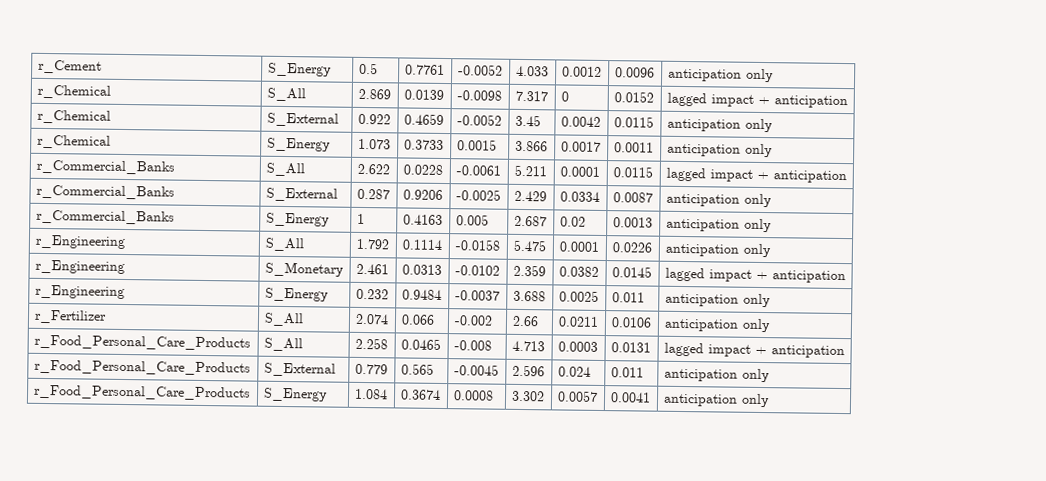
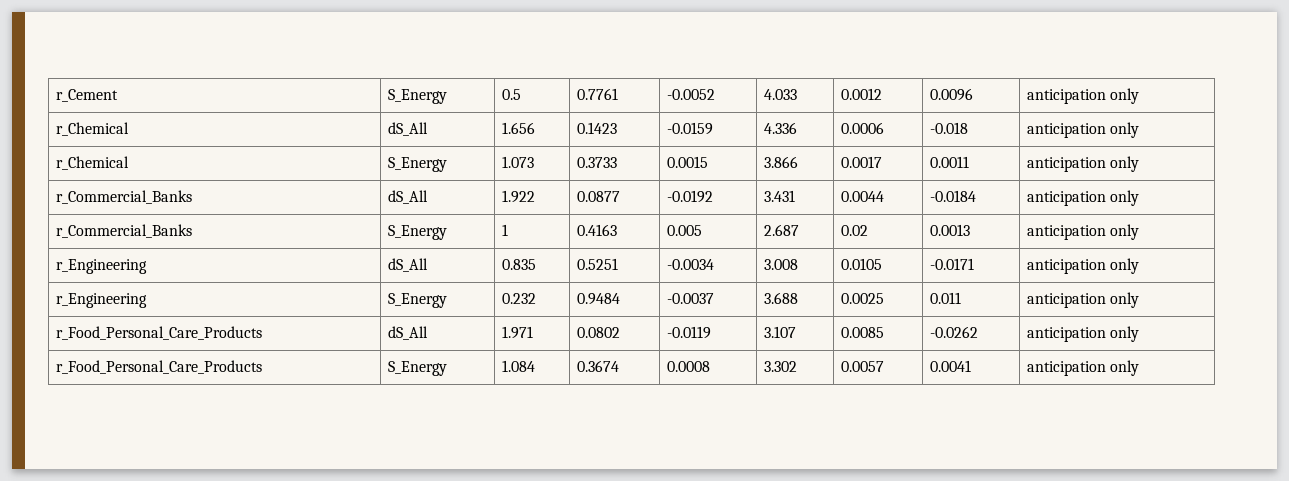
[266,87,306,102] [357,88,391,100] [403,89,444,100] [456,90,502,101] [514,90,548,102] [560,91,569,102] [613,91,654,103] [666,92,848,109] [36,109,111,124] [266,112,339,127] [357,113,391,125] [403,113,444,125] [456,114,502,126] [514,114,541,127] [560,116,601,127] [613,116,654,128] S_All | 2.869 | 0.0139 | -0.0098 | 7.317 | 0 | 0.0152 | lagged impact + anticipation // r_Chemical | S_External | 0.922 | 0.4659 | -0.0052 | 3.45 | 0.0042 | 0.0115 -> [387,122,428,136] [501,122,535,134] [576,122,617,134] [666,122,713,135] [763,122,797,134] [840,122,884,134] [929,122,968,134] dS_All | 1.656 | 0.1423 | -0.0159 | 4.336 | 0.0006 | -0.018
[265,162,305,177] [356,163,390,175] [402,164,443,175] [455,165,501,176] [513,164,547,177] [559,166,600,177] [612,166,653,178] [665,167,847,184] [35,184,175,200] [265,187,338,202] [356,188,390,200] [402,189,443,200] [455,189,501,201] [513,190,547,202] [559,191,600,202] [612,192,653,203] S_All | 2.622 | 0.0228 | -0.0061 | 5.211 | 0.0001 | 0.0115 | lagged impact + anticipation // r_Commercial_Banks | S_External | 0.287 | 0.9206 | -0.0025 | 2.429 | 0.0334 | 0.0087 -> [387,190,428,204] [501,190,535,203] [576,191,620,202] [666,190,713,203] [763,190,795,202] [840,191,884,202] [929,190,976,202] dS_All | 1.922 | 0.0877 | -0.0192 | 3.431 | 0.0044 | -0.0184
[264,237,305,252] [355,238,390,250] [401,239,443,250] [454,239,501,251] [512,239,547,252] [558,241,599,252] [611,242,652,253] [664,243,771,258] [34,259,125,274] [264,261,344,277] [355,263,389,275] [401,264,442,275] [454,265,500,276] [512,264,546,277] [558,266,599,277] [611,266,652,278] [664,267,846,284] S_All | 1.792 | 0.1114 | -0.0158 | 5.475 | 0.0001 | 0.0226 | anticipation only // r_Engineering | S_Monetary | 2.461 | 0.0313 | -0.0102 | 2.359 | 0.0382 | 0.0145 | lagged impact + anticipation -> [387,258,428,272] [501,259,536,270] [576,258,618,270] [666,259,714,270] [763,259,798,270] [840,258,882,270] [929,258,974,270] [1026,258,1140,274] dS_All | 0.835 | 0.5251 | -0.0034 | 3.008 | 0.0105 | -0.0171 | anticipation only
[33,309,107,324] [263,312,304,327] [354,313,389,325] [400,314,435,325] [453,315,493,326] [511,315,539,327] [557,316,599,327] [610,317,652,328] [663,318,771,333] [33,334,251,351] [263,337,303,352] [354,337,388,350] [400,338,441,350] [453,340,492,351] [511,340,545,352] [557,341,598,352] [610,342,651,353] [663,342,845,359] [33,359,251,376] [263,362,336,377] [354,363,388,375] [400,363,434,375] [453,364,499,376] [511,364,545,377] [557,366,591,377] [610,367,644,378] r_Fertilizer | S_All | 2.074 | 0.066 | -0.002 | 2.66 | 0.0211 | 0.0106 | anticipation only // r_Food_Personal_Care_Products | S_All | 2.258 | 0.0465 | -0.008 | 4.713 | 0.0003 | 0.0131 | lagged impact + anticipation // r_Food_Personal_Care_Products | S_External | 0.779 | 0.565 | -0.0045 | 2.596 | 0.024 | 0.011 -> [55,326,262,340] [387,326,428,340] [501,326,533,339] [576,327,620,338] [666,326,711,339] [763,326,796,338] [840,327,884,338] [929,326,978,338] r_Food_Personal_Care_Products | dS_All | 1.971 | 0.0802 | -0.0119 | 3.107 | 0.0085 | -0.0262

